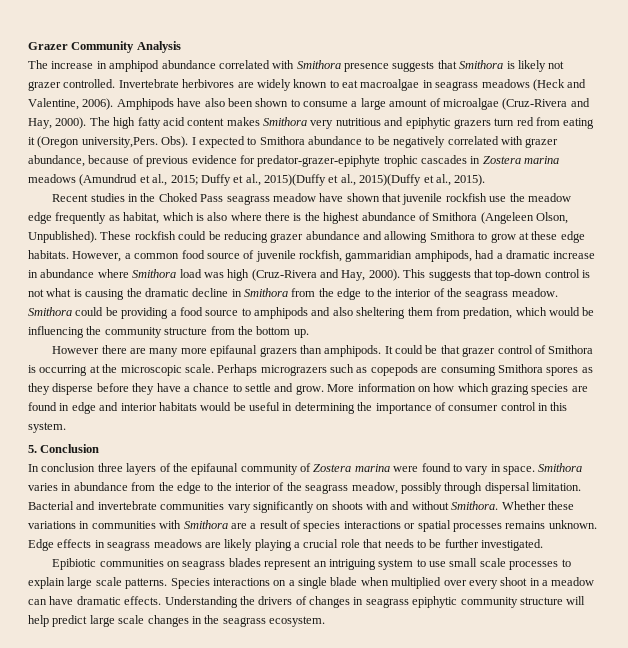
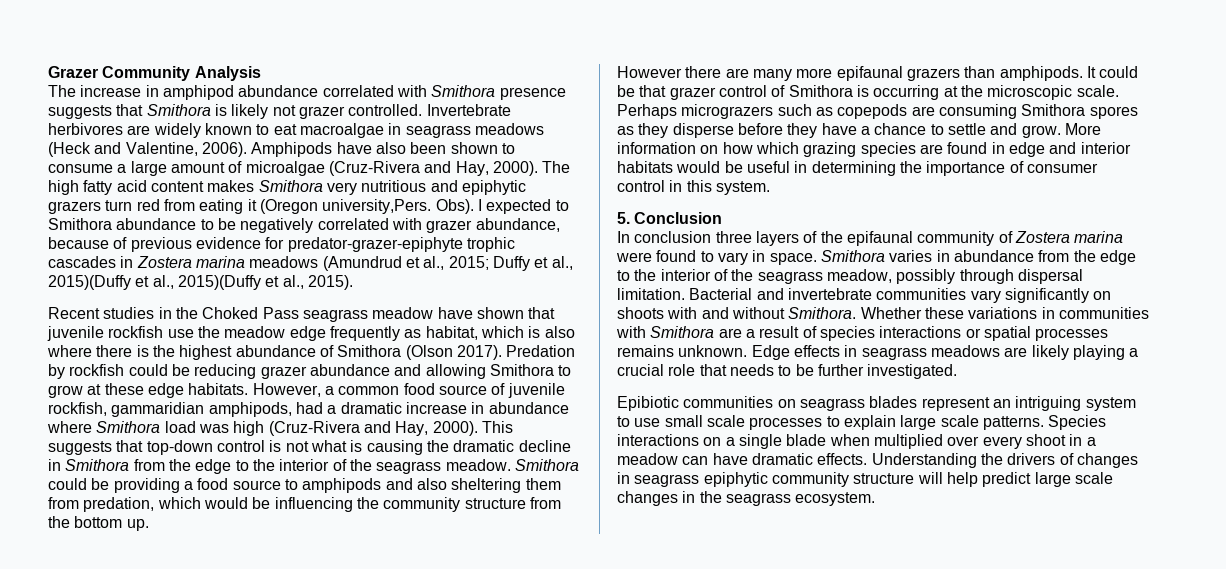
[480,212,568,224] [28,231,132,243] (Angeleen Olson, Unpublished). These -> [405,345,576,360] [48,364,65,379] (Olson 2017). Predation by

